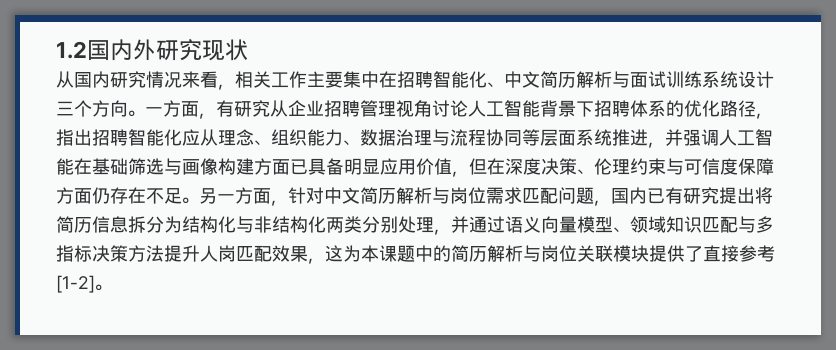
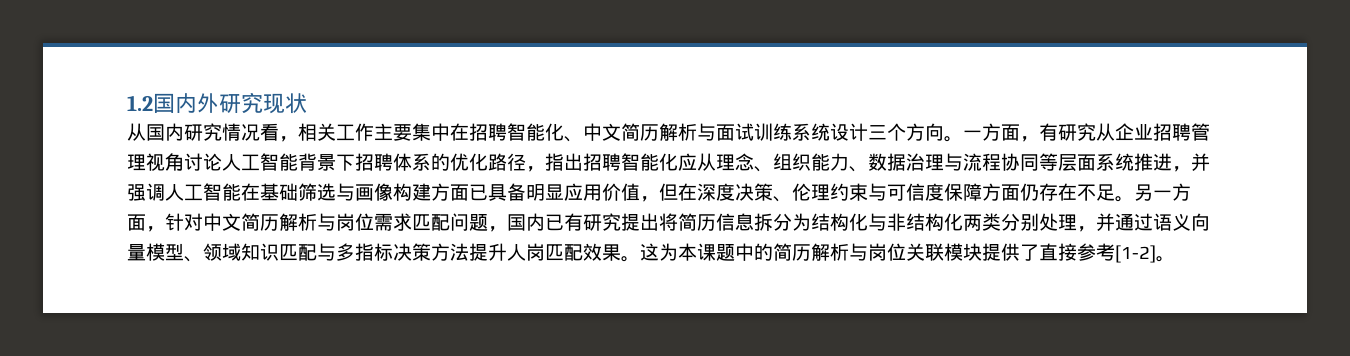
[182,71,200,88] 来 -> (260, 132) none
[308,258,325,264] ， -> [621,256,640,262] 。

